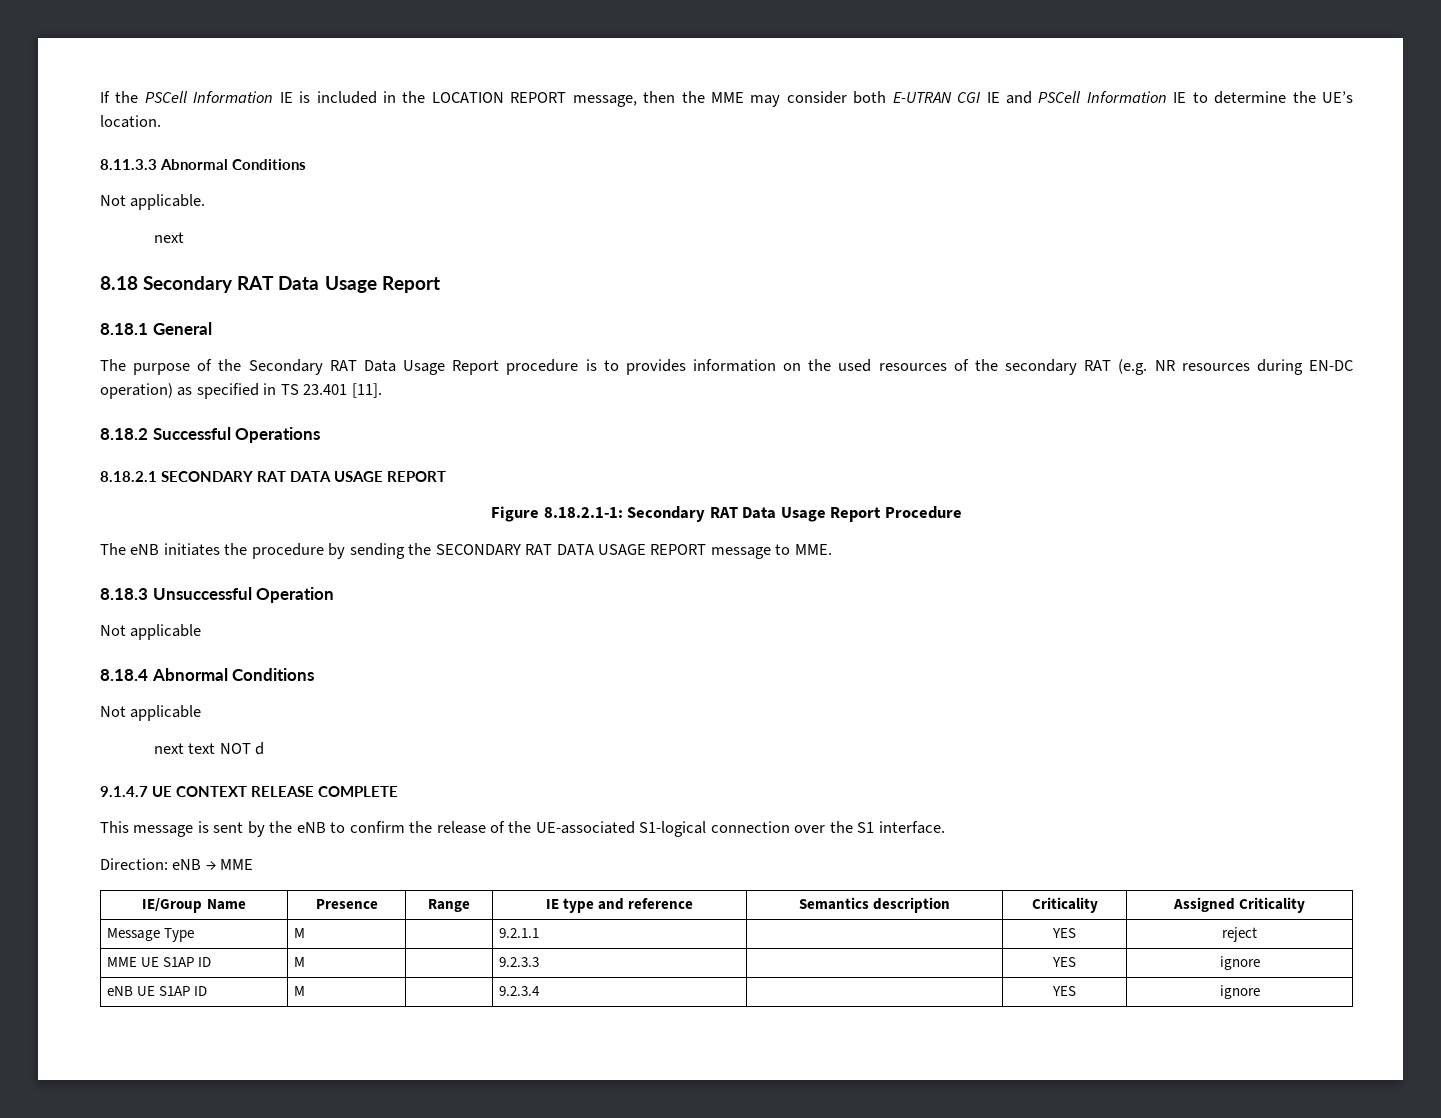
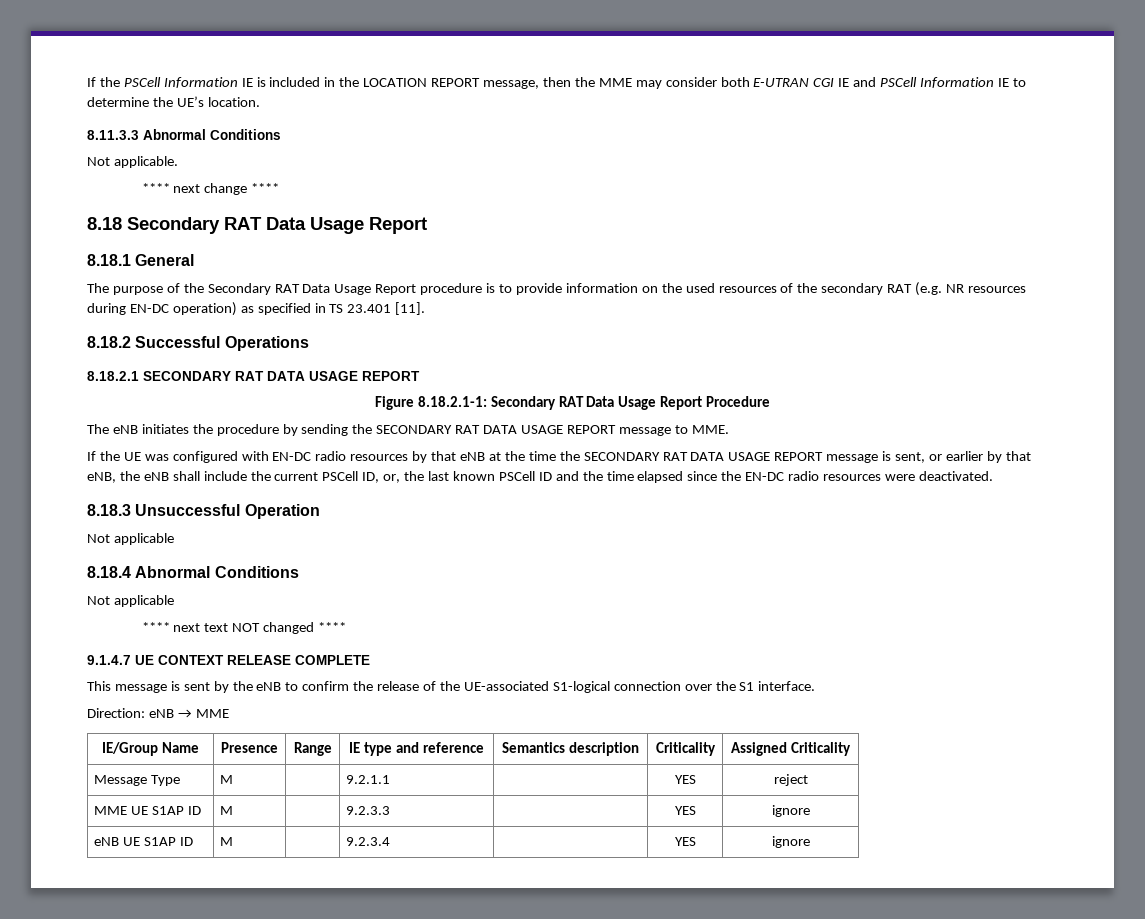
[154,232,185,243] next -> [141,183,280,195] **** next change ****
[625,359,686,375] provides -> [515,283,562,295] provide
(832, 549) none -> [87,451,1031,463] [87,471,993,483] // If the UE was configured with EN-DC radio resources by that eNB at the time the SECONDARY RAT DATA USAGE REPORT message is sent, or earlier by that eNB, the eNB shall include the current PSCell ID, or, the last known PSCell ID and the time elapsed since the EN-DC radio resources were deactivated.
(202, 713) none -> [141,622,170,632] ****
[255,742,265,755] d -> [263,622,347,634] changed ****

